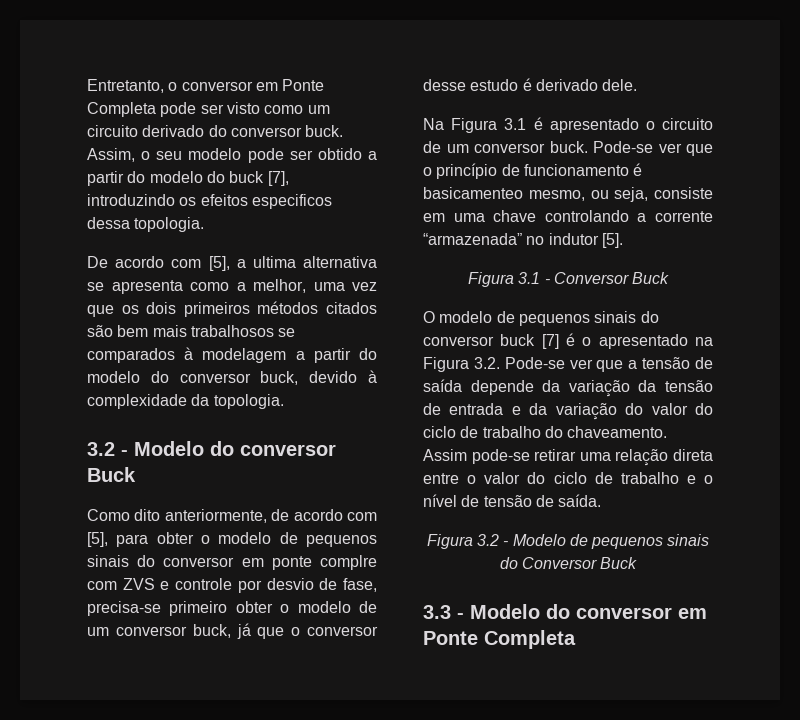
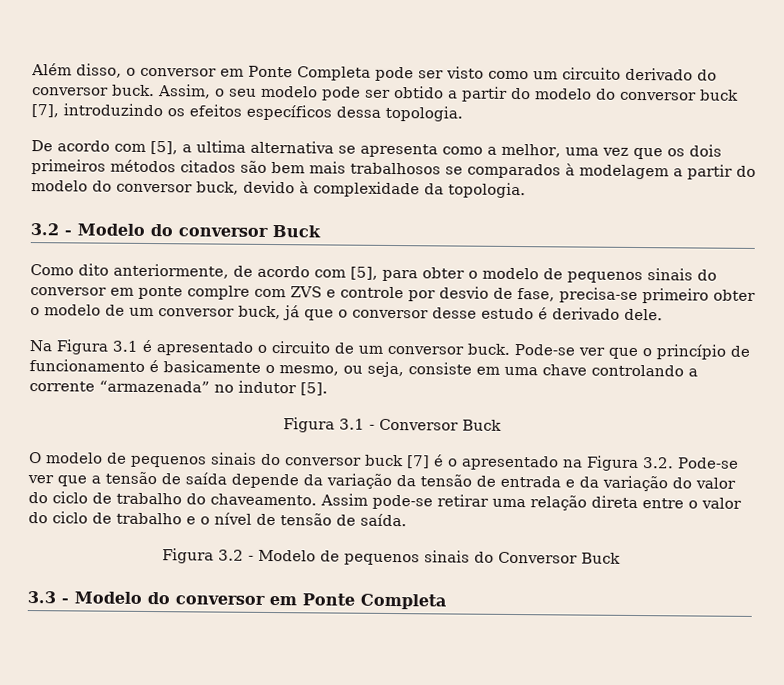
[87,79,164,93] Entretanto, -> [31,63,122,78] Além disso,
(225, 177) none -> [619,91,697,101] conversor
[251,194,332,209] especificos -> [246,104,332,121] específicos
[423,187,523,199] basicamenteo -> [163,360,275,374] basicamente o

